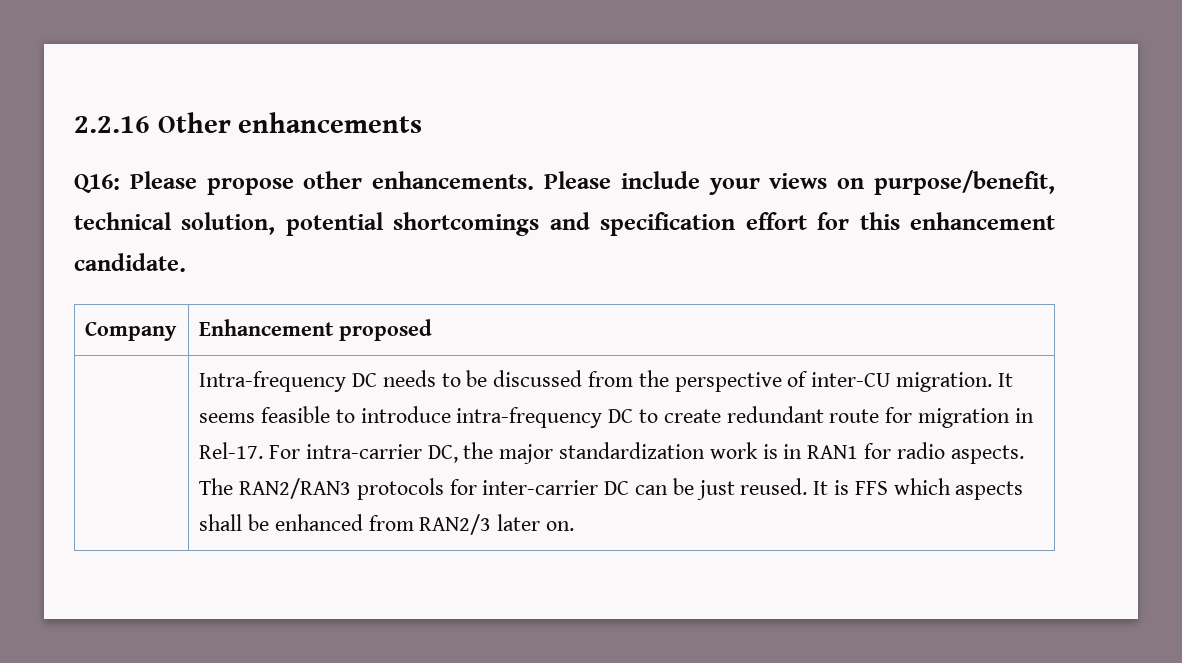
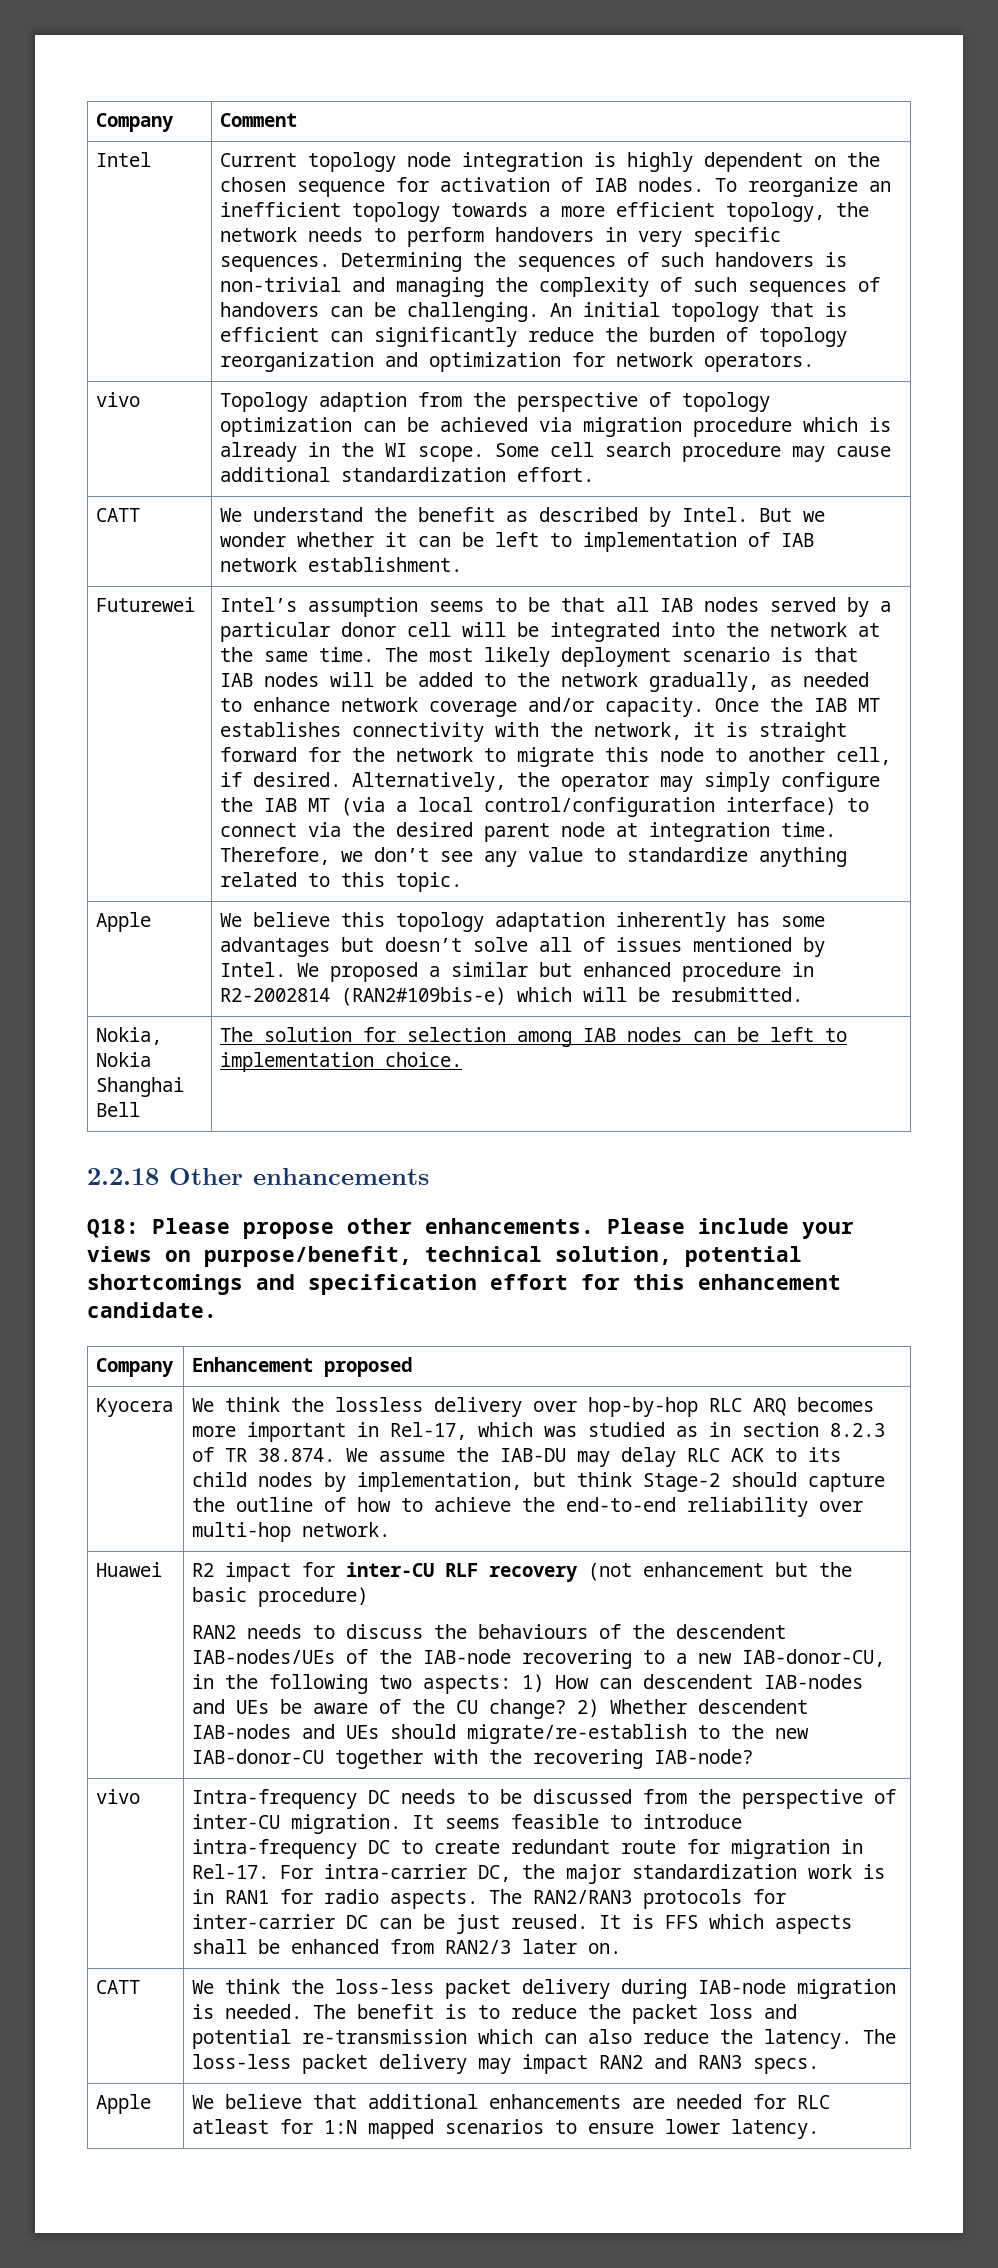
[74,116,150,133] 2.2.16 -> [96,113,175,132] [220,113,298,127] [96,152,152,167] [220,152,881,172] [220,177,892,197] [220,202,870,222] [220,227,782,247] [220,252,848,272] [220,277,881,297] [220,302,848,322] [220,327,848,347] [220,352,815,372] [96,392,141,407] [220,392,771,412] [220,417,892,437] [220,442,892,462] [220,467,595,482] [96,508,141,522] [220,507,826,527] [220,532,815,552] [220,557,463,572] [96,597,196,612] [220,597,892,617] [220,622,881,642] [220,647,859,667] [220,672,870,692] [220,697,881,717] [220,722,848,742] [220,747,892,767] [220,772,881,792] [220,797,870,817] [220,822,837,842] [220,847,848,867] [220,872,463,892] [96,912,152,932] [220,912,826,932] [220,937,826,957] [220,962,815,982] [220,987,804,1006] [96,1027,163,1045] [96,1052,152,1067] [96,1077,185,1097] [96,1102,141,1117] [220,1027,848,1047] [220,1052,463,1072] [87,1168,159,1185] Company | Comment // Intel | Current topology node integration is highly dependent on the chosen sequence for activation of IAB nodes. To reorganize an inefficient topology towards a more efficient topology, the network needs to perform handovers in very specific sequences. Determining the sequences of such handovers is non-trivial and managing the complexity of such sequences of handovers can be challenging. An initial topology that is efficient can significantly reduce the burden of topology reorganization and optimization for network operators. // vivo | Topology adaption from the perspective of topology optimization can be achieved via migration procedure which is already in the WI scope. Some cell search procedure may cause additional standardization effort. // CATT | We understand the benefit as described by Intel. But we wonder whether it can be left to implementation of IAB network establishment. // Futurewei | Intel’s assumption seems to be that all IAB nodes served by a particular donor cell will be integrated into the network at the same time. The most likely deployment scenario is that IAB nodes will be added to the network gradually, as needed to enhance network coverage and/or capacity. Once the IAB MT establishes connectivity with the network, it is straight forward for the network to migrate this node to another cell, if desired. Alternatively, the operator may simply configure the IAB MT (via a local control/configuration interface) to connect via the desired parent node at integration time. Therefore, we don’t see any value to standardize anything related to this topic. // Apple | We believe this topology adaptation inherently has some advantages but doesn’t solve all of issues mentioned by Intel. We proposed a similar but enhanced procedure in R2-2002814 (RAN2#109bis-e) which will be resubmitted. // Nokia, Nokia Shanghai Bell | The solution for selection among IAB nodes can be left to implementation choice. // 2.2.18
[74,174,120,193] Q16: -> [87,1219,139,1238] Q18:
(432, 330) none -> [96,1398,174,1417] [192,1397,875,1417] [192,1422,886,1442] [192,1447,842,1467] [192,1472,886,1492] [192,1497,864,1517] [192,1522,391,1542] [96,1562,163,1577] [192,1562,853,1582] [192,1587,369,1607] [192,1624,787,1639] [192,1649,886,1669] [192,1674,864,1694] [192,1699,809,1719] [192,1724,810,1744] [192,1749,754,1769] [96,1789,141,1804] Kyocera | We think the lossless delivery over hop-by-hop RLC ARQ becomes more important in Rel-17, which was studied as in section 8.2.3 of TR 38.874. We assume the IAB-DU may delay RLC ACK to its child nodes by implementation, but think Stage-2 should capture the outline of how to achieve the end-to-end reliability over multi-hop network. // Huawei | R2 impact for inter-CU RLF recovery (not enhancement but the basic procedure) // RAN2 needs to discuss the behaviours of the descendent IAB-nodes/UEs of the IAB-node recovering to a new IAB-donor-CU, in the following two aspects: 1) How can descendent IAB-nodes and UEs be aware of the CU change? 2) Whether descendent IAB-nodes and UEs should migrate/re-establish to the new IAB-donor-CU together with the recovering IAB-node? // vivo
(574, 526) none -> [96,1980,141,1994] [192,1979,897,1999] [192,2004,798,2024] [192,2029,897,2049] [192,2054,820,2074] [96,2094,152,2114] [192,2094,831,2109] [192,2119,820,2139] // CATT | We think the loss-less packet delivery during IAB-node migration is needed. The benefit is to reduce the packet loss and potential re-transmission which can also reduce the latency. The loss-less packet delivery may impact RAN2 and RAN3 specs. // Apple | We believe that additional enhancements are needed for RLC atleast for 1:N mapped scenarios to ensure lower latency.

